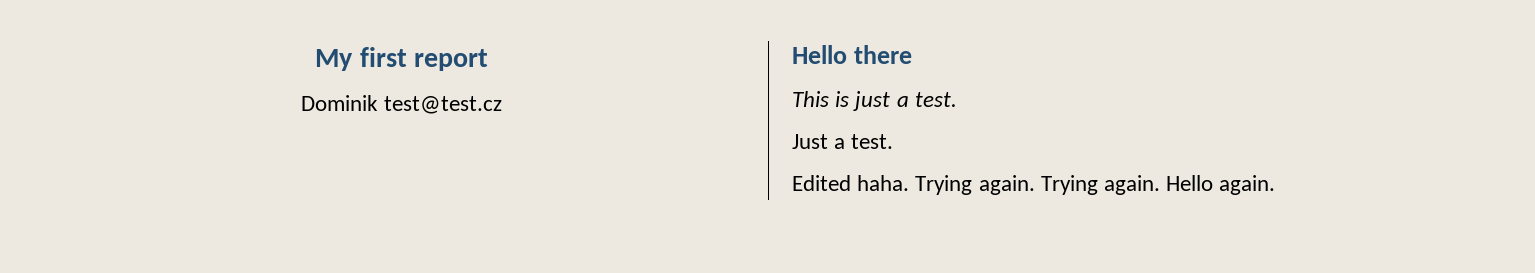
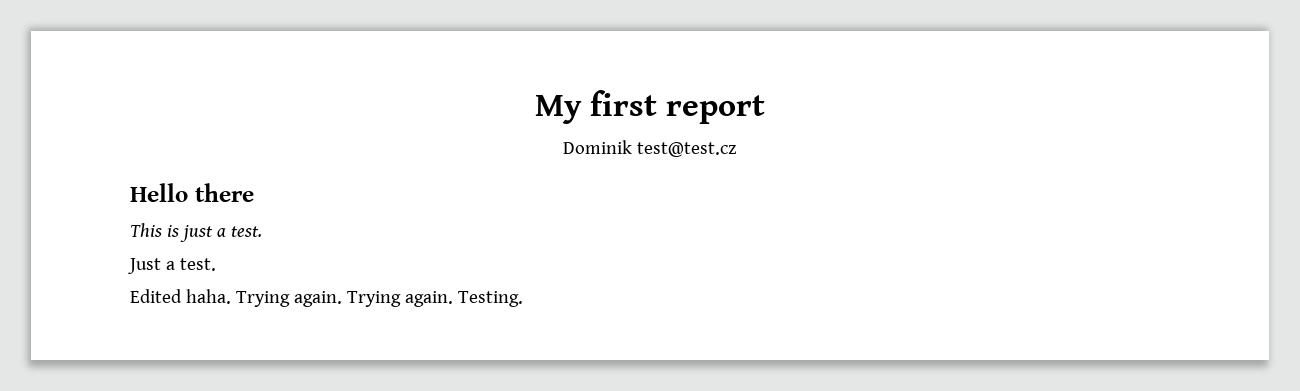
[1166,175,1276,195] Hello again. -> [457,291,523,307] Testing.

